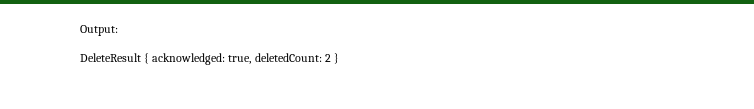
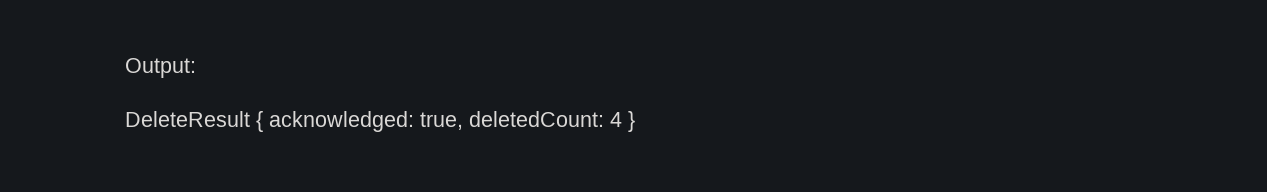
[324,54,331,62] 2 -> [609,112,622,127] 4

